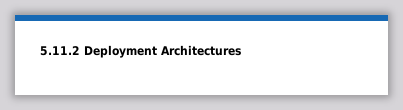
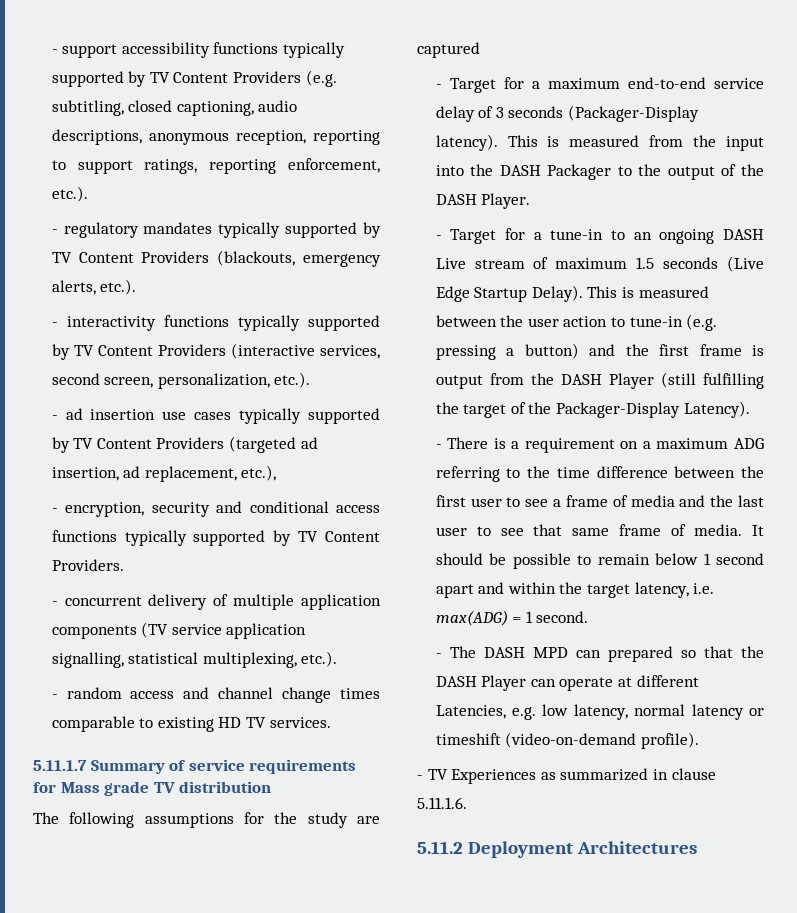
(40, 51) none -> [51,42,346,58] [51,70,337,87] [51,100,298,116] [51,129,380,145] [51,158,380,174] [51,186,88,202] [51,222,381,238] [51,250,381,267] [51,279,137,295] [51,315,380,331] [51,343,380,360] [51,372,311,389] [51,408,380,424] [51,436,318,453] [51,465,277,482] [51,501,380,517] [51,530,380,546] [51,559,124,571] [51,594,381,610] [51,622,307,639] [51,651,338,668] [51,687,380,703] [51,716,331,732] [33,759,357,774] [33,781,272,796] [33,812,380,828] [417,42,480,58] [435,77,764,93] [435,105,700,122] [435,134,764,151] [435,164,764,180] [435,193,531,209] [435,228,764,244] [435,256,764,272] [435,285,709,302] [435,314,718,331] [435,343,764,360] [435,372,764,389] [435,401,750,418] [435,437,764,453] [435,466,764,482] [435,495,764,507] [435,524,764,536] [435,553,764,569] [435,582,715,598] [435,610,589,626] [435,646,764,662] [435,675,699,691] [435,704,764,720] [435,732,699,749] [417,768,716,784] [417,797,467,809] - support accessibility functions typically supported by TV Content Providers (e.g. subtitling, closed captioning, audio descriptions, anonymous reception, reporting to support ratings, reporting enforcement, etc.). // - regulatory mandates typically supported by TV Content Providers (blackouts, emergency alerts, etc.). // - interactivity functions typically supported by TV Content Providers (interactive services, second screen, personalization, etc.). // - ad insertion use cases typically supported by TV Content Providers (targeted ad insertion, ad replacement, etc.), // - encryption, security and conditional access functions typically supported by TV Content Providers. // - concurrent delivery of multiple application components (TV service application signalling, statistical multiplexing, etc.). // - random access and channel change times comparable to existing HD TV services. // 5.11.1.7 Summary of service requirements for Mass grade TV distribution // The following assumptions for the study are captured // - Target for a maximum end-to-end service delay of 3 seconds (Packager-Display latency). This is measured from the input into the DASH Packager to the output of the DASH Player. // - Target for a tune-in to an ongoing DASH Live stream of maximum 1.5 seconds (Live Edge Startup Delay). This is measured between the user action to tune-in (e.g. pressing a button) and the first frame is output from the DASH Player (still fulfilling the target of the Packager-Display Latency). // - There is a requirement on a maximum ADG referring to the time difference between the first user to see a frame of media and the last user to see that same frame of media. It should be possible to remain below 1 second apart and within the target latency, i.e. max(ADG) = 1 second. // - The DASH MPD can prepared so that the DASH Player can operate at different Latencies, e.g. low latency, normal latency or timeshift (video-on-demand profile). // - TV Experiences as summarized in clause 5.11.1.6. //

